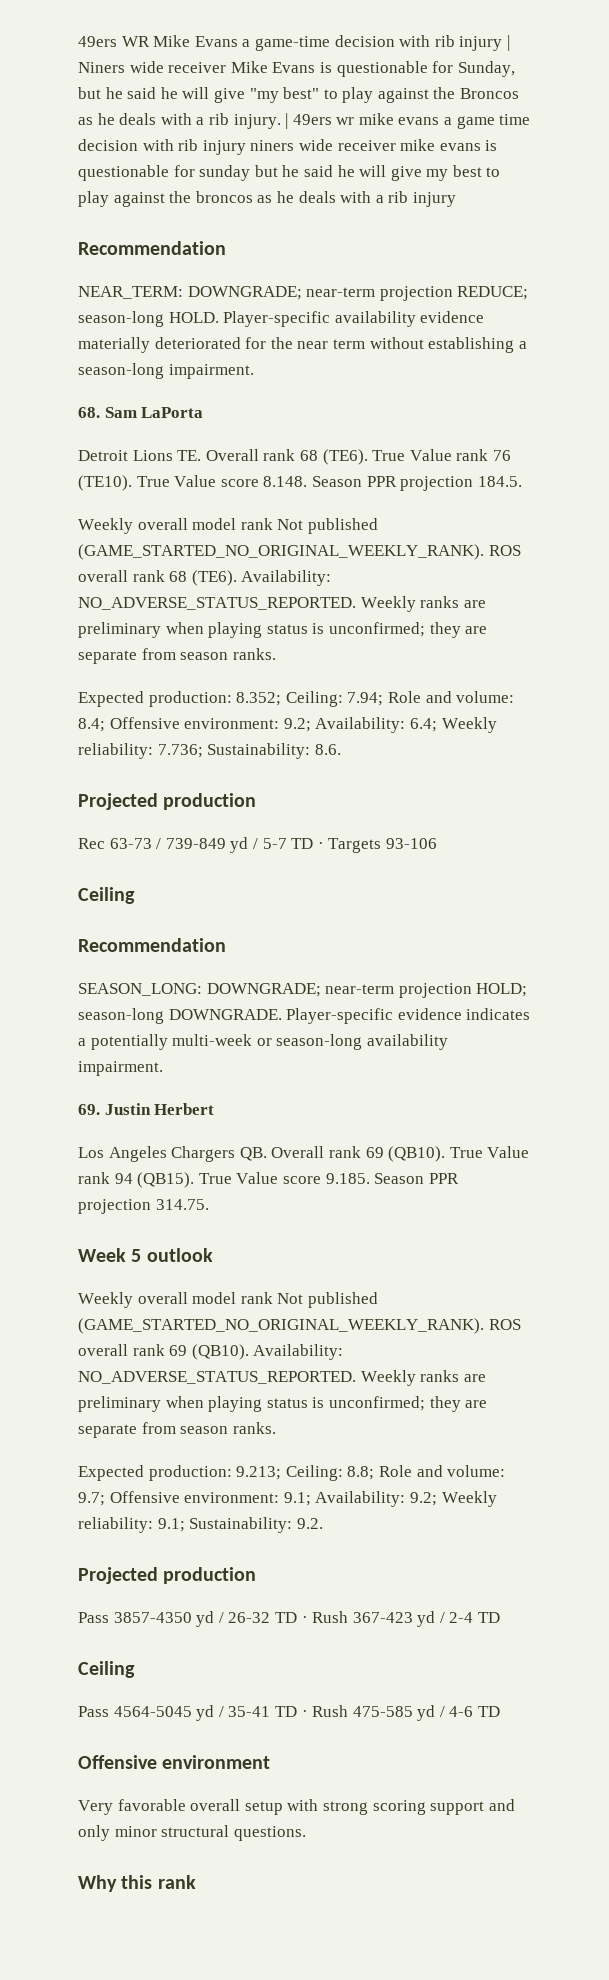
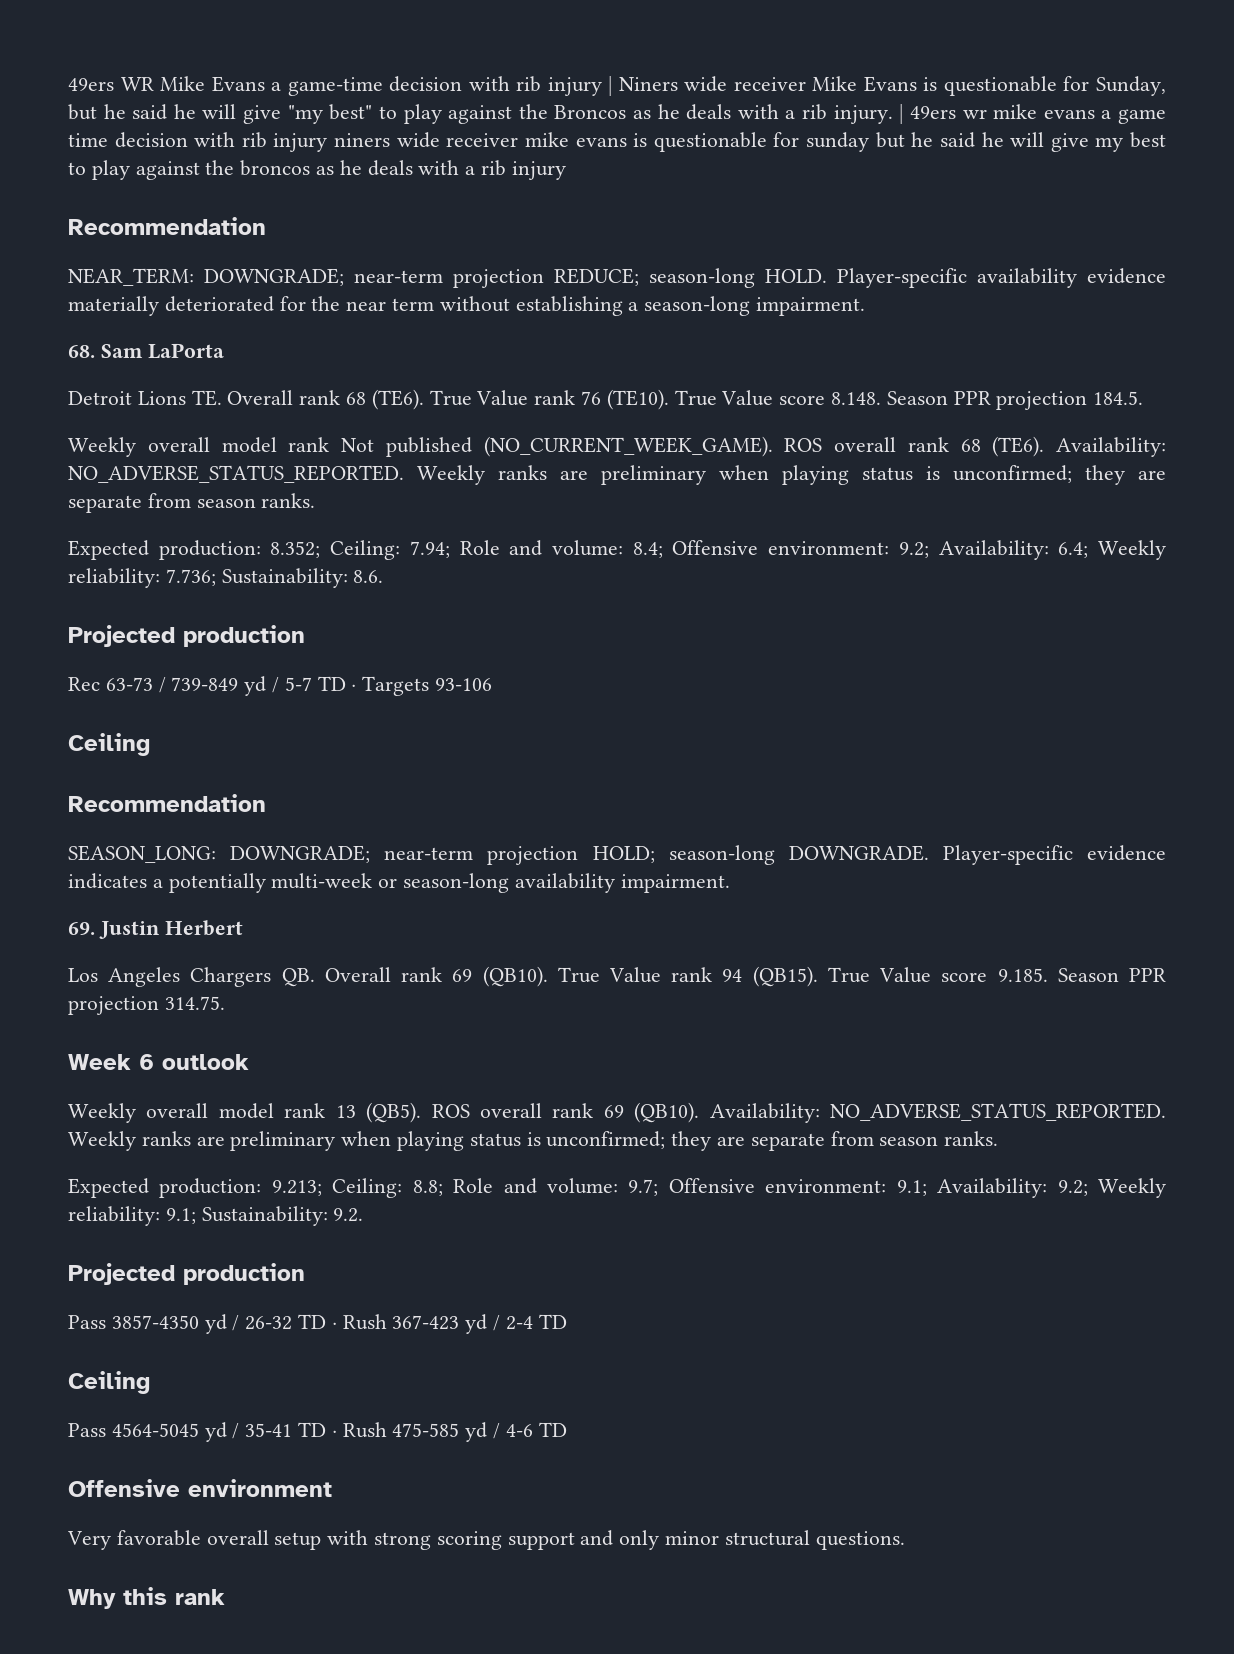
[78,544,484,560] (GAME_STARTED_NO_ORIGINAL_WEEKLY_RANK). -> [483,436,773,457] (NO_CURRENT_WEEK_GAME).
[131,1249,142,1262] 5 -> [139,1054,154,1070] 6
[277,1292,378,1308] [78,1318,484,1334] Not published (GAME_STARTED_NO_ORIGINAL_WEEKLY_RANK). -> [335,1102,422,1123] 13 (QB5).

